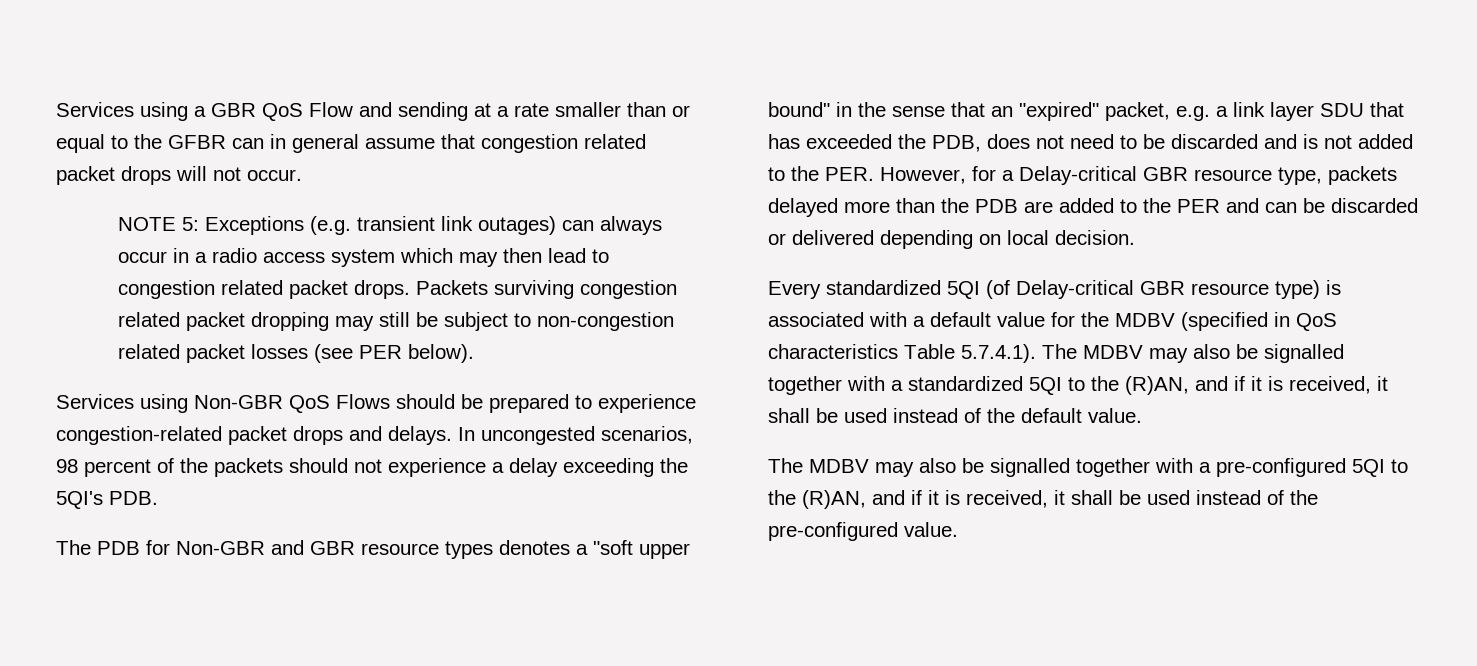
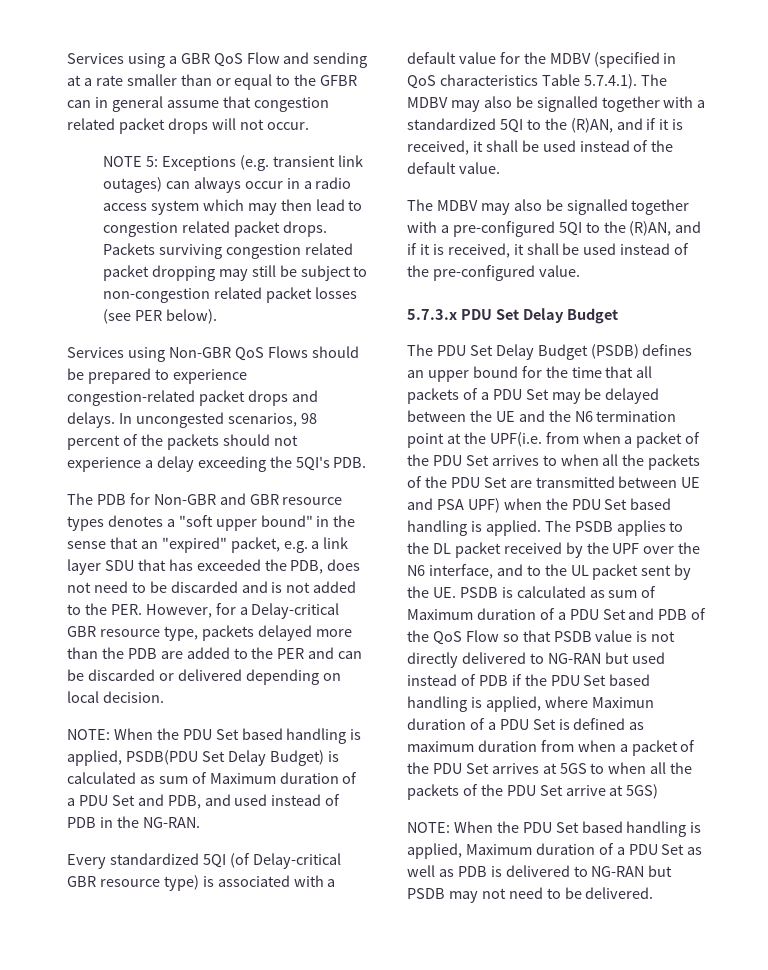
(1135, 237) none -> [67,728,362,744] [67,750,339,766] [67,772,358,784] [67,794,341,809] [67,816,200,828] // NOTE: When the PDU Set based handling is applied, PSDB(PDU Set Delay Budget) is calculated as sum of Maximum duration of a PDU Set and PDB, and used instead of PDB in the NG-RAN.
(958, 529) none -> [407,308,618,324] [407,344,693,360] [407,366,653,382] [407,388,660,404] [407,410,677,422] [407,432,701,448] [407,454,701,470] [407,476,701,488] [407,498,672,513] [407,520,684,536] [407,542,701,558] [407,564,692,580] [407,586,657,598] [407,608,707,620] [407,630,676,645] [407,652,665,668] [407,674,651,686] [407,696,654,712] [407,718,645,730] [407,740,696,756] [407,762,693,774] [407,784,659,800] [407,821,702,837] [407,843,703,859] [407,865,673,877] [407,887,654,903] // 5.7.3.x PDU Set Delay Budget // The PDU Set Delay Budget (PSDB) defines an upper bound for the time that all packets of a PDU Set may be delayed between the UE and the N6 termination point at the UPF(i.e. from when a packet of the PDU Set arrives to when all the packets of the PDU Set are transmitted between UE and PSA UPF) when the PDU Set based handling is applied. The PSDB applies to the DL packet received by the UPF over the N6 interface, and to the UL packet sent by the UE. PSDB is calculated as sum of Maximum duration of a PDU Set and PDB of the QoS Flow so that PSDB value is not directly delivered to NG-RAN but used instead of PDB if the PDU Set based handling is applied, where Maximun duration of a PDU Set is defined as maximum duration from when a packet of the PDU Set arrives at 5GS to when all the packets of the PDU Set arrive at 5GS) // NOTE: When the PDU Set based handling is applied, Maximum duration of a PDU Set as well as PDB is delivered to NG-RAN but PSDB may not need to be delivered.

